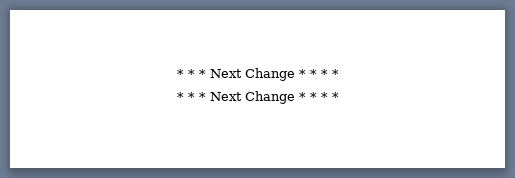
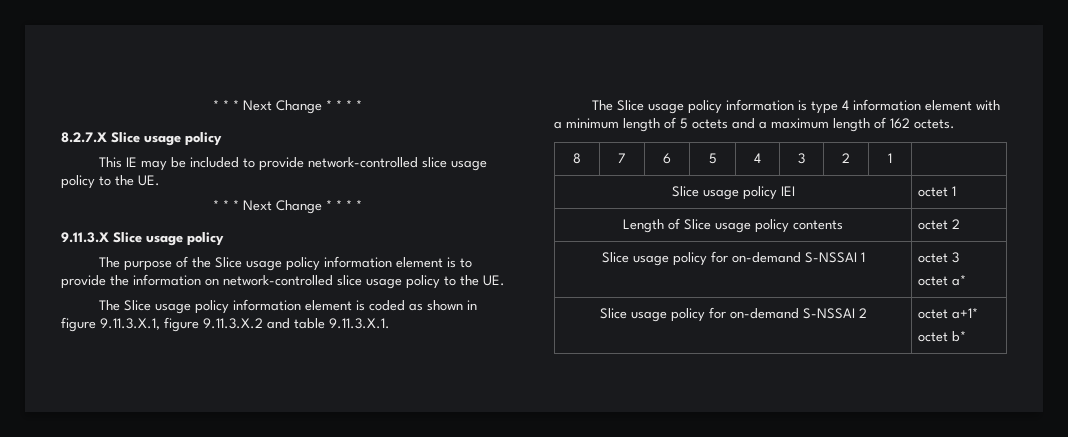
[176,68,339,81] [176,91,339,104] * * * Next Change * * * * // * * * Next Change * * * * -> [213,100,362,114] [61,132,222,146] [98,157,487,171] [61,175,160,189] [213,200,362,214] [61,232,224,246] [98,256,472,271] [61,274,505,289] [98,299,477,314] [61,317,390,332] [591,99,1000,114] [554,117,955,132] [573,153,581,164] [618,153,626,163] [663,153,671,164] [708,153,717,164] [754,153,761,163] [798,153,805,164] [842,153,850,163] [888,153,892,163] [671,186,795,200] [918,186,957,197] [623,218,843,233] [918,219,961,230] [601,251,865,266] [918,252,960,263] [918,275,967,286] [599,307,867,322] [918,308,979,319] [918,331,967,342] * * * Next Change * * * * // 8.2.7.X Slice usage policy // This IE may be included to provide network-controlled slice usage policy to the UE. // * * * Next Change * * * * // 9.11.3.X Slice usage policy // The purpose of the Slice usage policy information element is to provide the information on network-controlled slice usage policy to the UE. // The Slice usage policy information element is coded as shown in figure 9.11.3.X.1, figure 9.11.3.X.2 and table 9.11.3.X.1. // The Slice usage policy information is type 4 information element with a minimum length of 5 octets and a maximum length of 162 octets. // 8 | 7 | 6 | 5 | 4 | 3 | 2 | 1 | // Slice usage policy IEI | octet 1 // Length of Slice usage policy contents | octet 2 // Slice usage policy for on-demand S-NSSAI 1 | octet 3 // octet a* // Slice usage policy for on-demand S-NSSAI 2 | octet a+1* // octet b*

